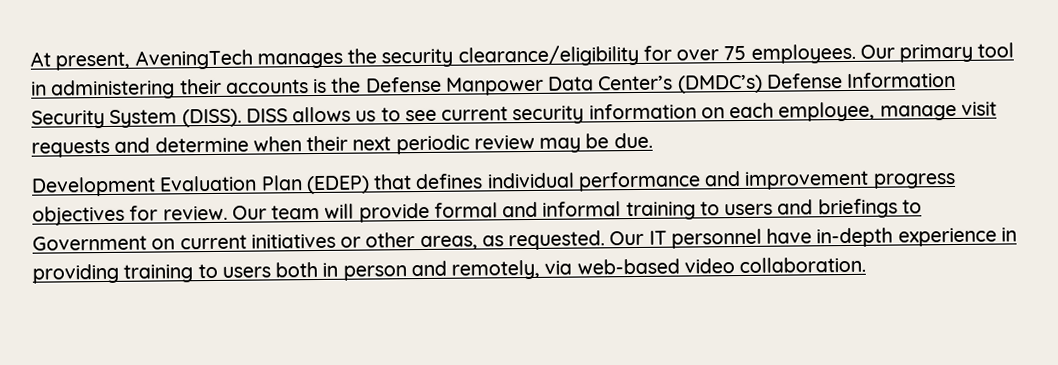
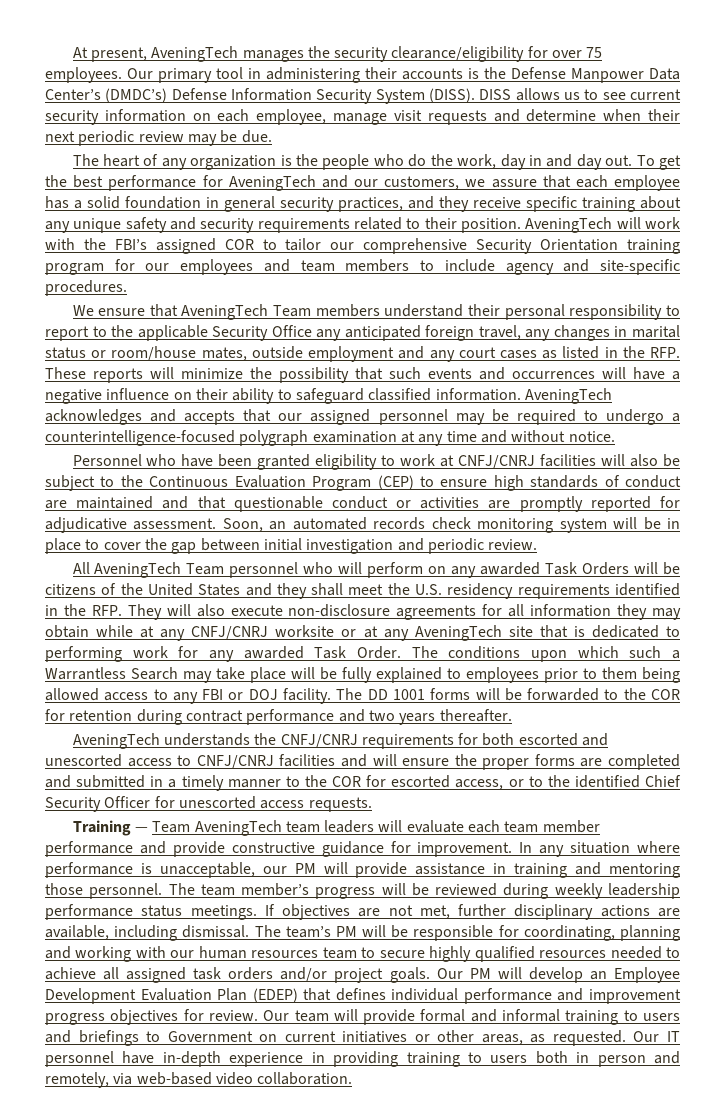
(653, 140) none -> [72,154,681,170] [45,175,681,191] [45,196,681,212] [45,217,680,233] [45,238,681,254] [45,259,681,275] [45,280,127,296] [72,304,680,320] [45,325,681,341] [45,346,680,362] [45,367,680,383] [45,388,612,404] [45,409,681,425] [45,430,615,446] [72,454,681,470] [45,475,681,491] [45,496,680,512] [45,517,681,533] [45,538,538,554] [72,562,681,578] [45,583,681,599] [45,604,681,620] [45,625,680,641] [45,646,680,662] [45,667,680,683] [45,688,680,704] [45,709,512,725] [72,733,609,749] [45,754,680,770] [45,775,681,791] [45,796,372,812] [72,820,600,836] [45,841,681,857] [45,862,680,878] [45,883,680,899] [45,904,680,920] [45,925,680,941] [45,946,680,962] [45,967,681,983] The heart of any organization is the people who do the work, day in and day out. To get the best performance for AveningTech and our customers, we assure that each employee has a solid foundation in general security practices, and they receive specific training about any unique safety and security requirements related to their position. AveningTech will work with the FBI’s assigned COR to tailor our comprehensive Security Orientation training program for our employees and team members to include agency and site-specific procedures. // We ensure that AveningTech Team members understand their personal responsibility to report to the applicable Security Office any anticipated foreign travel, any changes in marital status or room/house mates, outside employment and any court cases as listed in the RFP. These reports will minimize the possibility that such events and occurrences will have a negative influence on their ability to safeguard classified information. AveningTech acknowledges and accepts that our assigned personnel may be required to undergo a counterintelligence-focused polygraph examination at any time and without notice. // Personnel who have been granted eligibility to work at CNFJ/CNRJ facilities will also be subject to the Continuous Evaluation Program (CEP) to ensure high standards of conduct are maintained and that questionable conduct or activities are promptly reported for adjudicative assessment. Soon, an automated records check monitoring system will be in place to cover the gap between initial investigation and periodic review. // All AveningTech Team personnel who will perform on any awarded Task Orders will be citizens of the United States and they shall meet the U.S. residency requirements identified in the RFP. They will also execute non-disclosure agreements for all information they may obtain while at any CNFJ/CNRJ worksite or at any AveningTech site that is dedicated to performing work for any awarded Task Order. The conditions upon which such a Warrantless Search may take place will be fully explained to employees prior to them being allowed access to any FBI or DOJ facility. The DD 1001 forms will be forwarded to the COR for retention during contract performance and two years thereafter. // AveningTech understands the CNFJ/CNRJ requirements for both escorted and unescorted access to CNFJ/CNRJ facilities and will ensure the proper forms are completed and submitted in a timely manner to the COR for escorted access, or to the identified Chief Security Officer for unescorted access requests. // Training — Team AveningTech team leaders will evaluate each team member performance and provide constructive guidance for improvement. In any situation where performance is unacceptable, our PM will provide assistance in training and mentoring those personnel. The team member’s progress will be reviewed during weekly leadership performance status meetings. If objectives are not met, further disciplinary actions are available, including dismissal. The team’s PM will be responsible for coordinating, planning and working with our human resources team to secure highly qualified resources needed to achieve all assigned task orders and/or project goals. Our PM will develop an Employee

